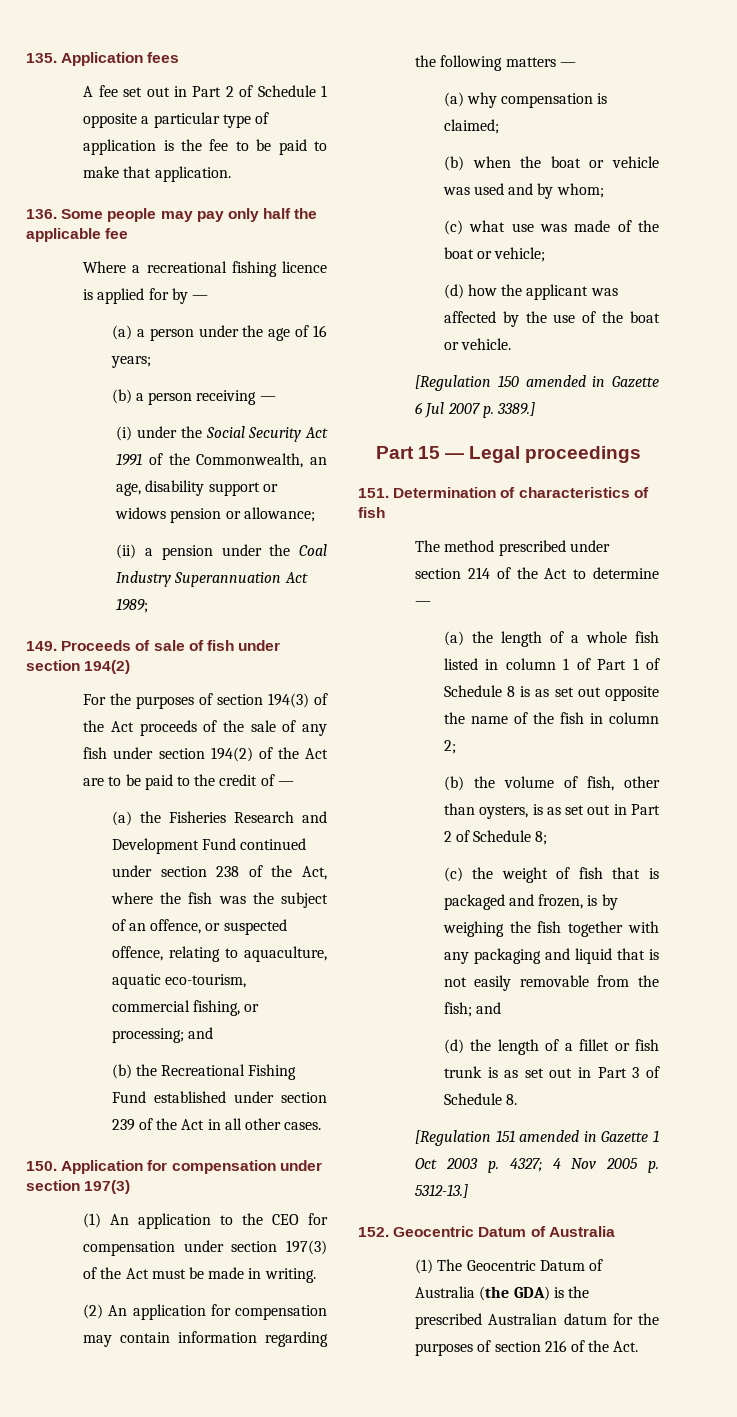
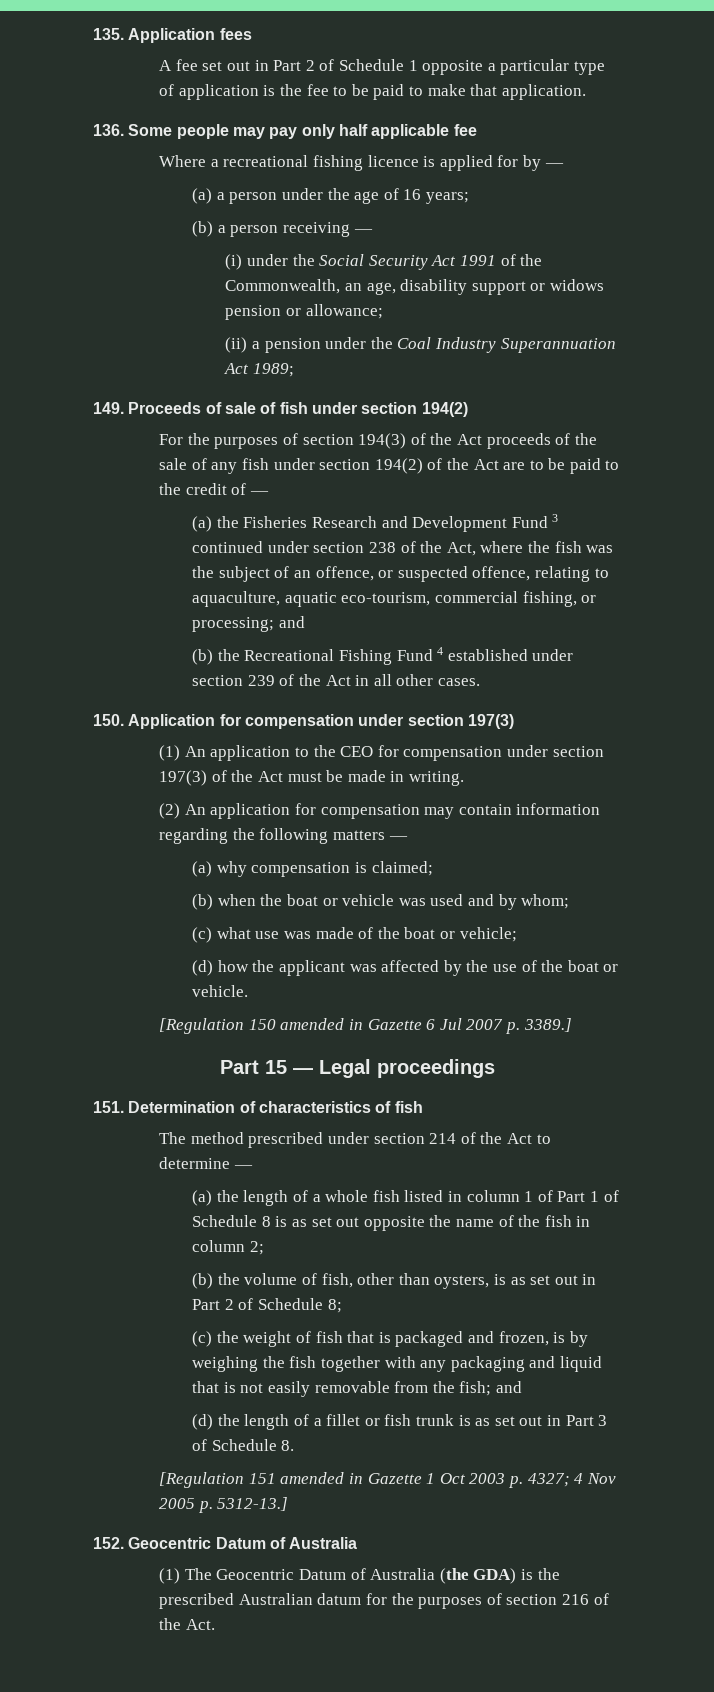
[294,208,318,219] the -> (368, 130) none
(237, 844) none -> [552,514,559,522] 3
(146, 1097) none -> [437,647,444,655] 4

